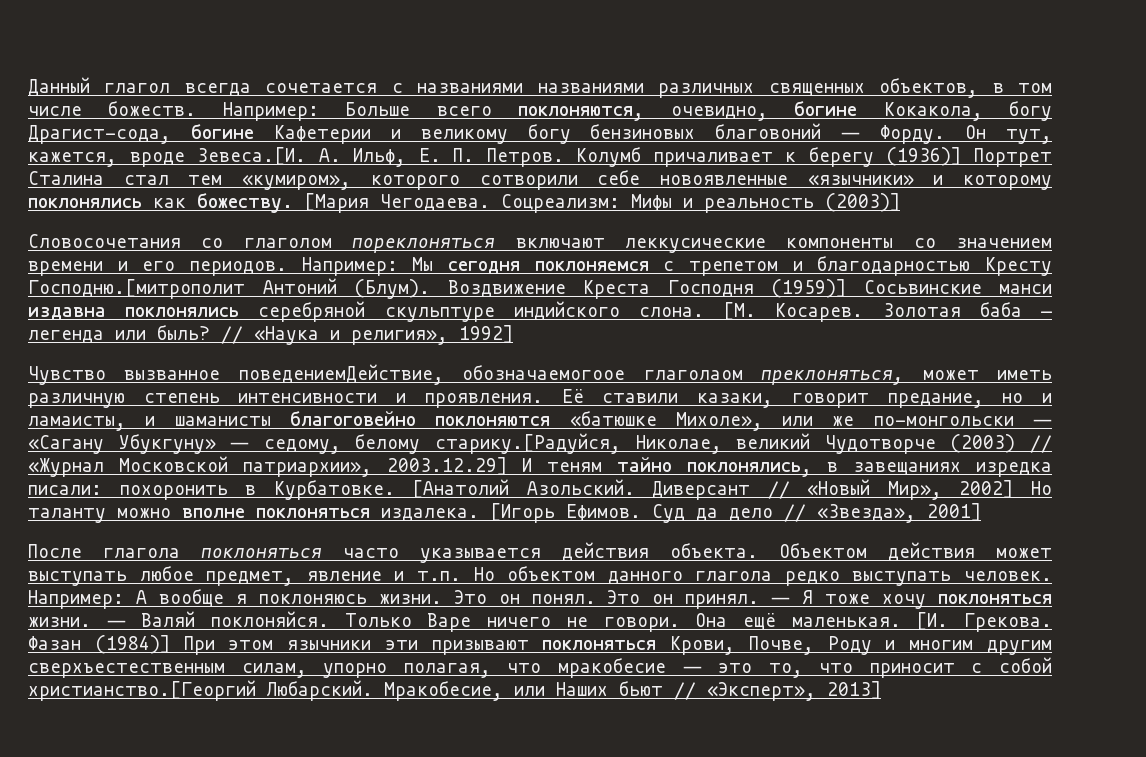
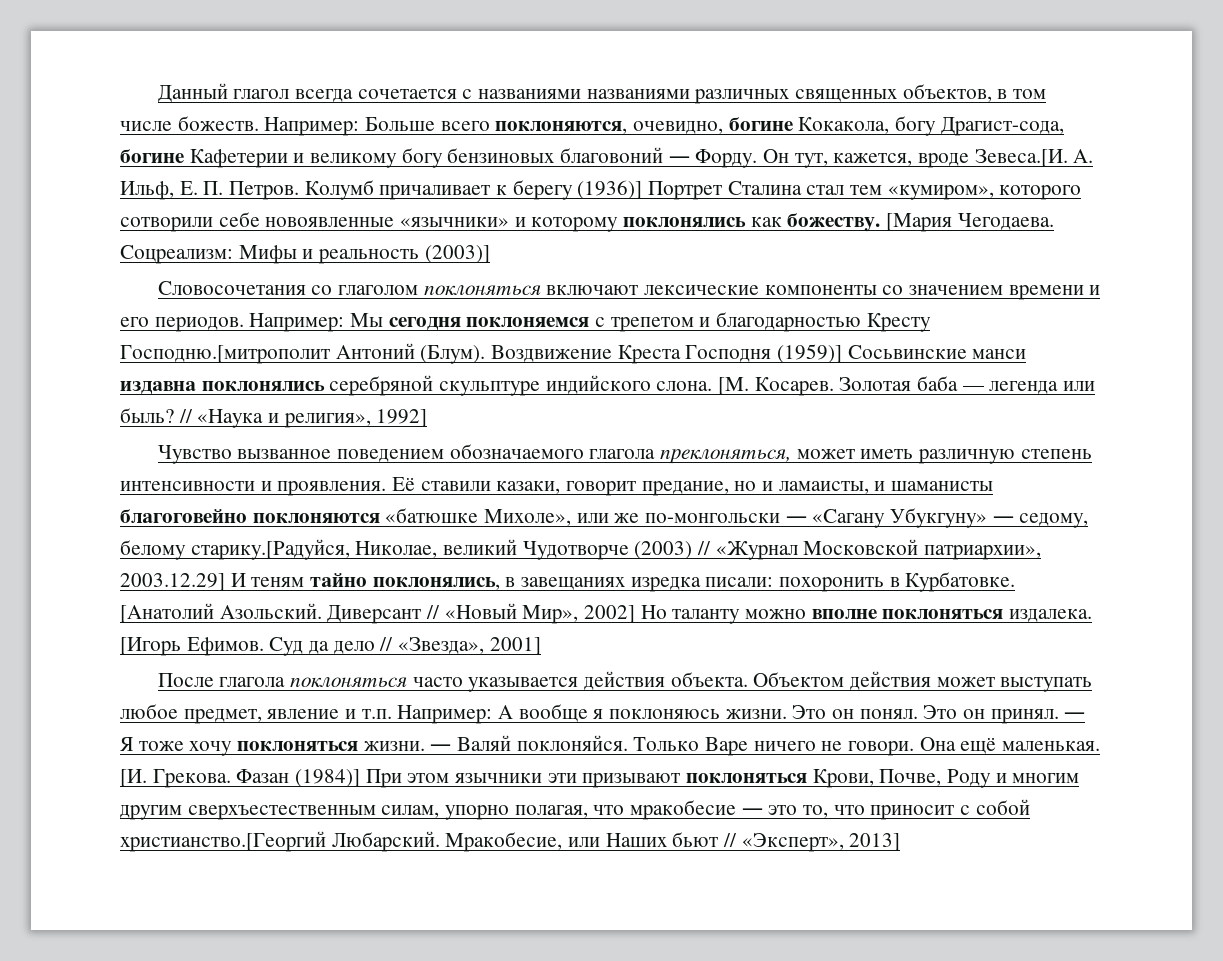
[352,238,766,253] пореклоняться включают леккусические -> [423,285,760,295] поклоняться включают лексические
[238,364,743,385] поведениемДействие, обозначаемогоое глаголаом -> [337,444,656,462] поведением обозначаемого глагола
[473,566,1052,586] Но объектом данного глагола редко выступать человек. -> (392, 714) none

